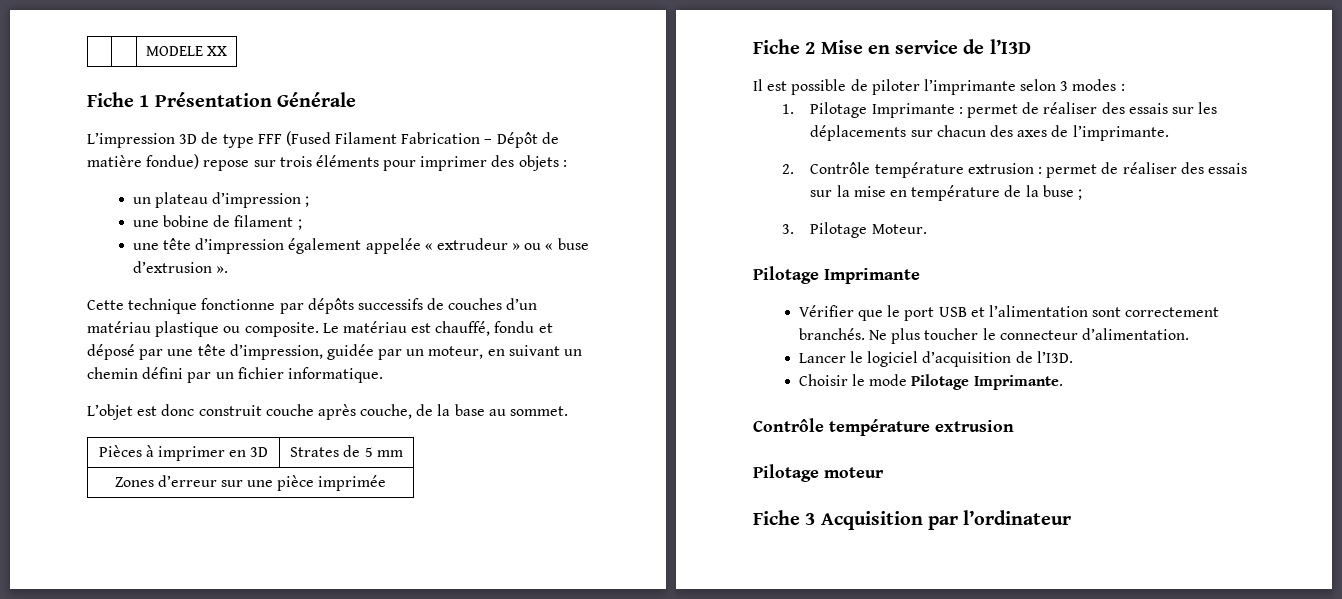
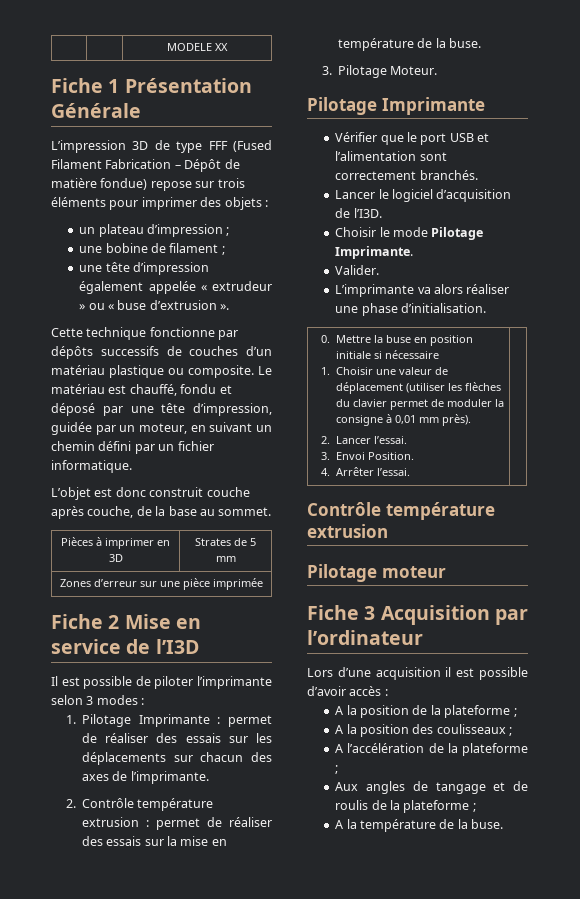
[1042,185,1082,200] buse ; -> [448,38,481,48] buse.
[868,328,1189,344] Ne plus toucher le connecteur d’alimentation. -> (478, 175) none
(1063, 382) none -> [335,265,380,275] [335,284,510,297] [335,303,487,316] [321,335,473,346] [335,350,439,359] [321,367,448,375] [335,382,501,394] [335,399,504,410] [335,414,471,426] [321,436,407,444] [321,452,414,460] [321,467,410,476] // Valider. // L’imprimante va alors réaliser une phase d’initialisation. // 0. Mettre la buse en position initiale si nécessaire // 1. Choisir une valeur de déplacement (utiliser les flèches du clavier permet de moduler la consigne à 0,01 mm près). // 2. Lancer l’essai. // 3. Envoi Position. // 4. Arrêter l’essai. |
(1072, 517) none -> [307,667,528,680] [307,686,388,696] [335,705,517,718] [335,724,513,737] [335,743,528,756] [335,765,339,774] [335,781,528,794] [335,800,476,813] [335,819,504,832] // Lors d’une acquisition il est possible d’avoir accès : // A la position de la plateforme ; // A la position des coulisseaux ; // A l’accélération de la plateforme ; // Aux angles de tangage et de roulis de la plateforme ; // A la température de la buse.

